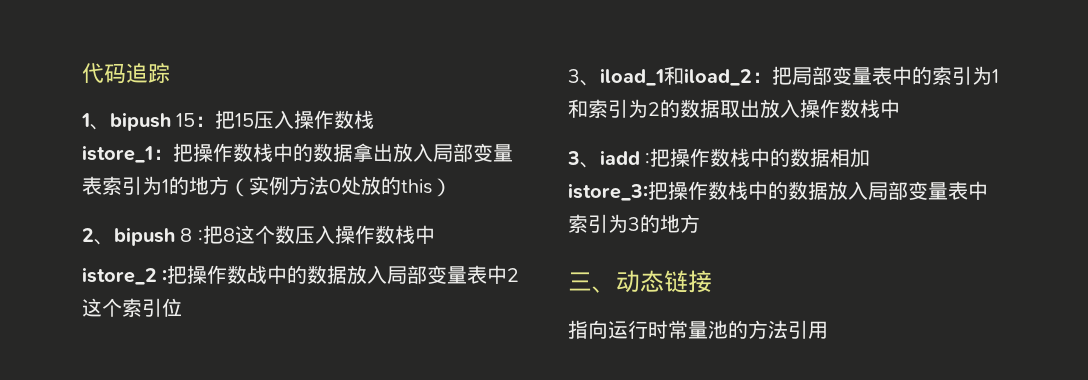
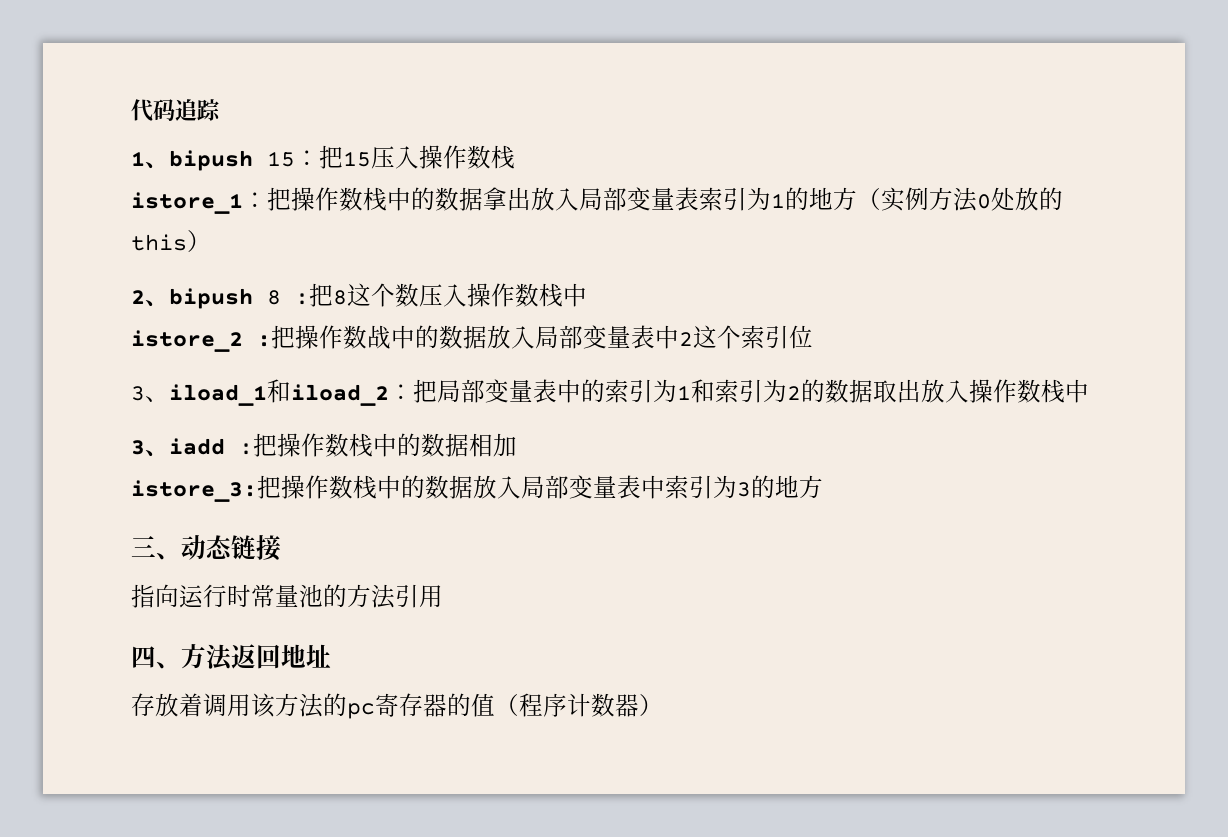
(828, 330) none -> [131,644,331,671] [131,693,663,719] // 四、方法返回地址 // 存放着调用该方法的pc寄存器的值（程序计数器）

